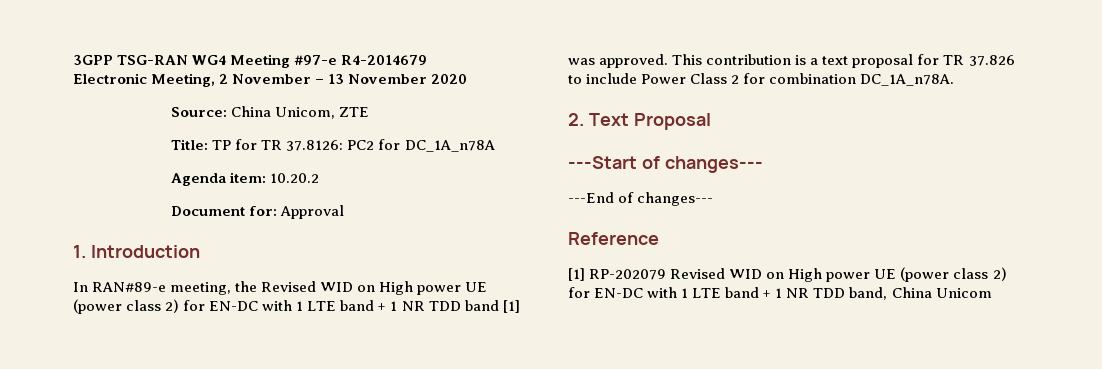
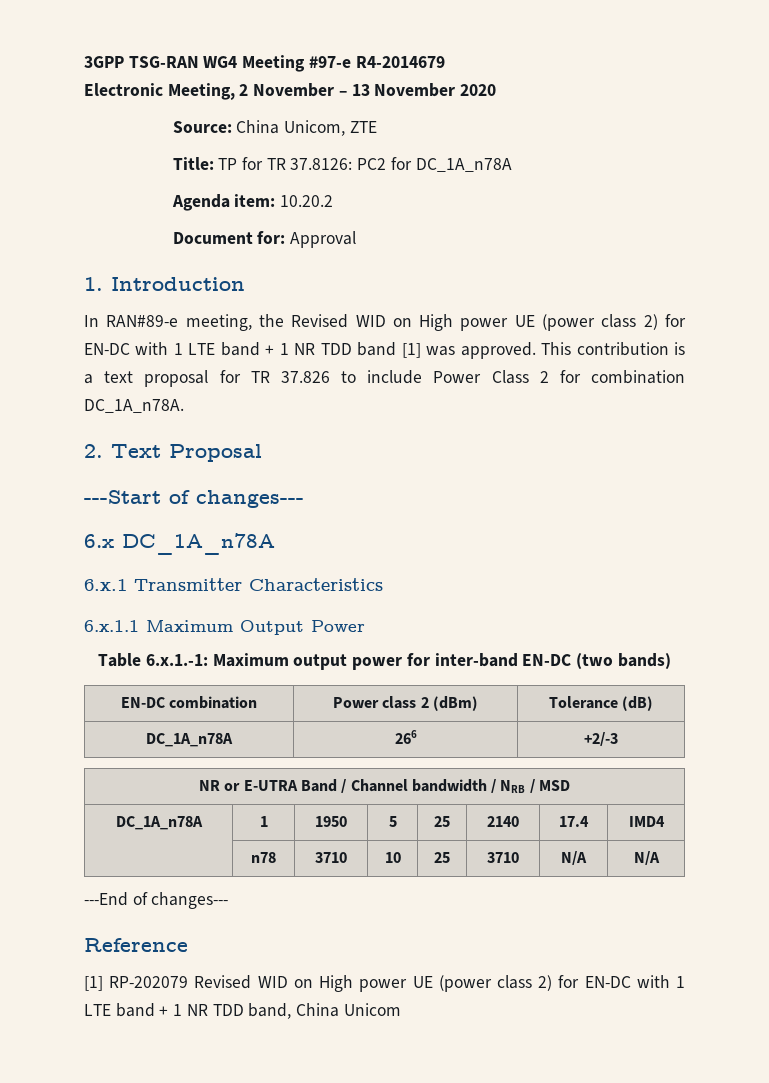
(763, 164) none -> [84,533,275,555] [84,578,383,591] [84,620,365,635] [98,653,671,670] [120,696,258,709] [333,696,478,711] [548,696,654,711] [146,733,233,747] [394,730,417,744] [584,732,618,746] [198,779,571,793] [115,816,203,830] [259,816,268,827] [315,816,347,827] [388,816,397,827] [434,816,450,827] [487,816,519,827] [559,816,589,827] [628,816,665,827] [251,852,276,863] [315,852,347,863] [384,852,401,863] [434,852,450,863] [487,852,519,863] [561,851,587,865] [633,851,660,865] // 6.x DC_1A_n78A // 6.x.1 Transmitter Characteristics // 6.x.1.1 Maximum Output Power // Table 6.x.1.-1: Maximum output power for inter-band EN-DC (two bands) // EN-DC combination | Power class 2 (dBm) | Tolerance (dB) // DC_1A_n78A | 266 | +2/-3 // NR or E-UTRA Band / Channel bandwidth / NRB / MSD // DC_1A_n78A | 1 | 1950 | 5 | 25 | 2140 | 17.4 | IMD4 // | n78 | 3710 | 10 | 25 | 3710 | N/A | N/A

